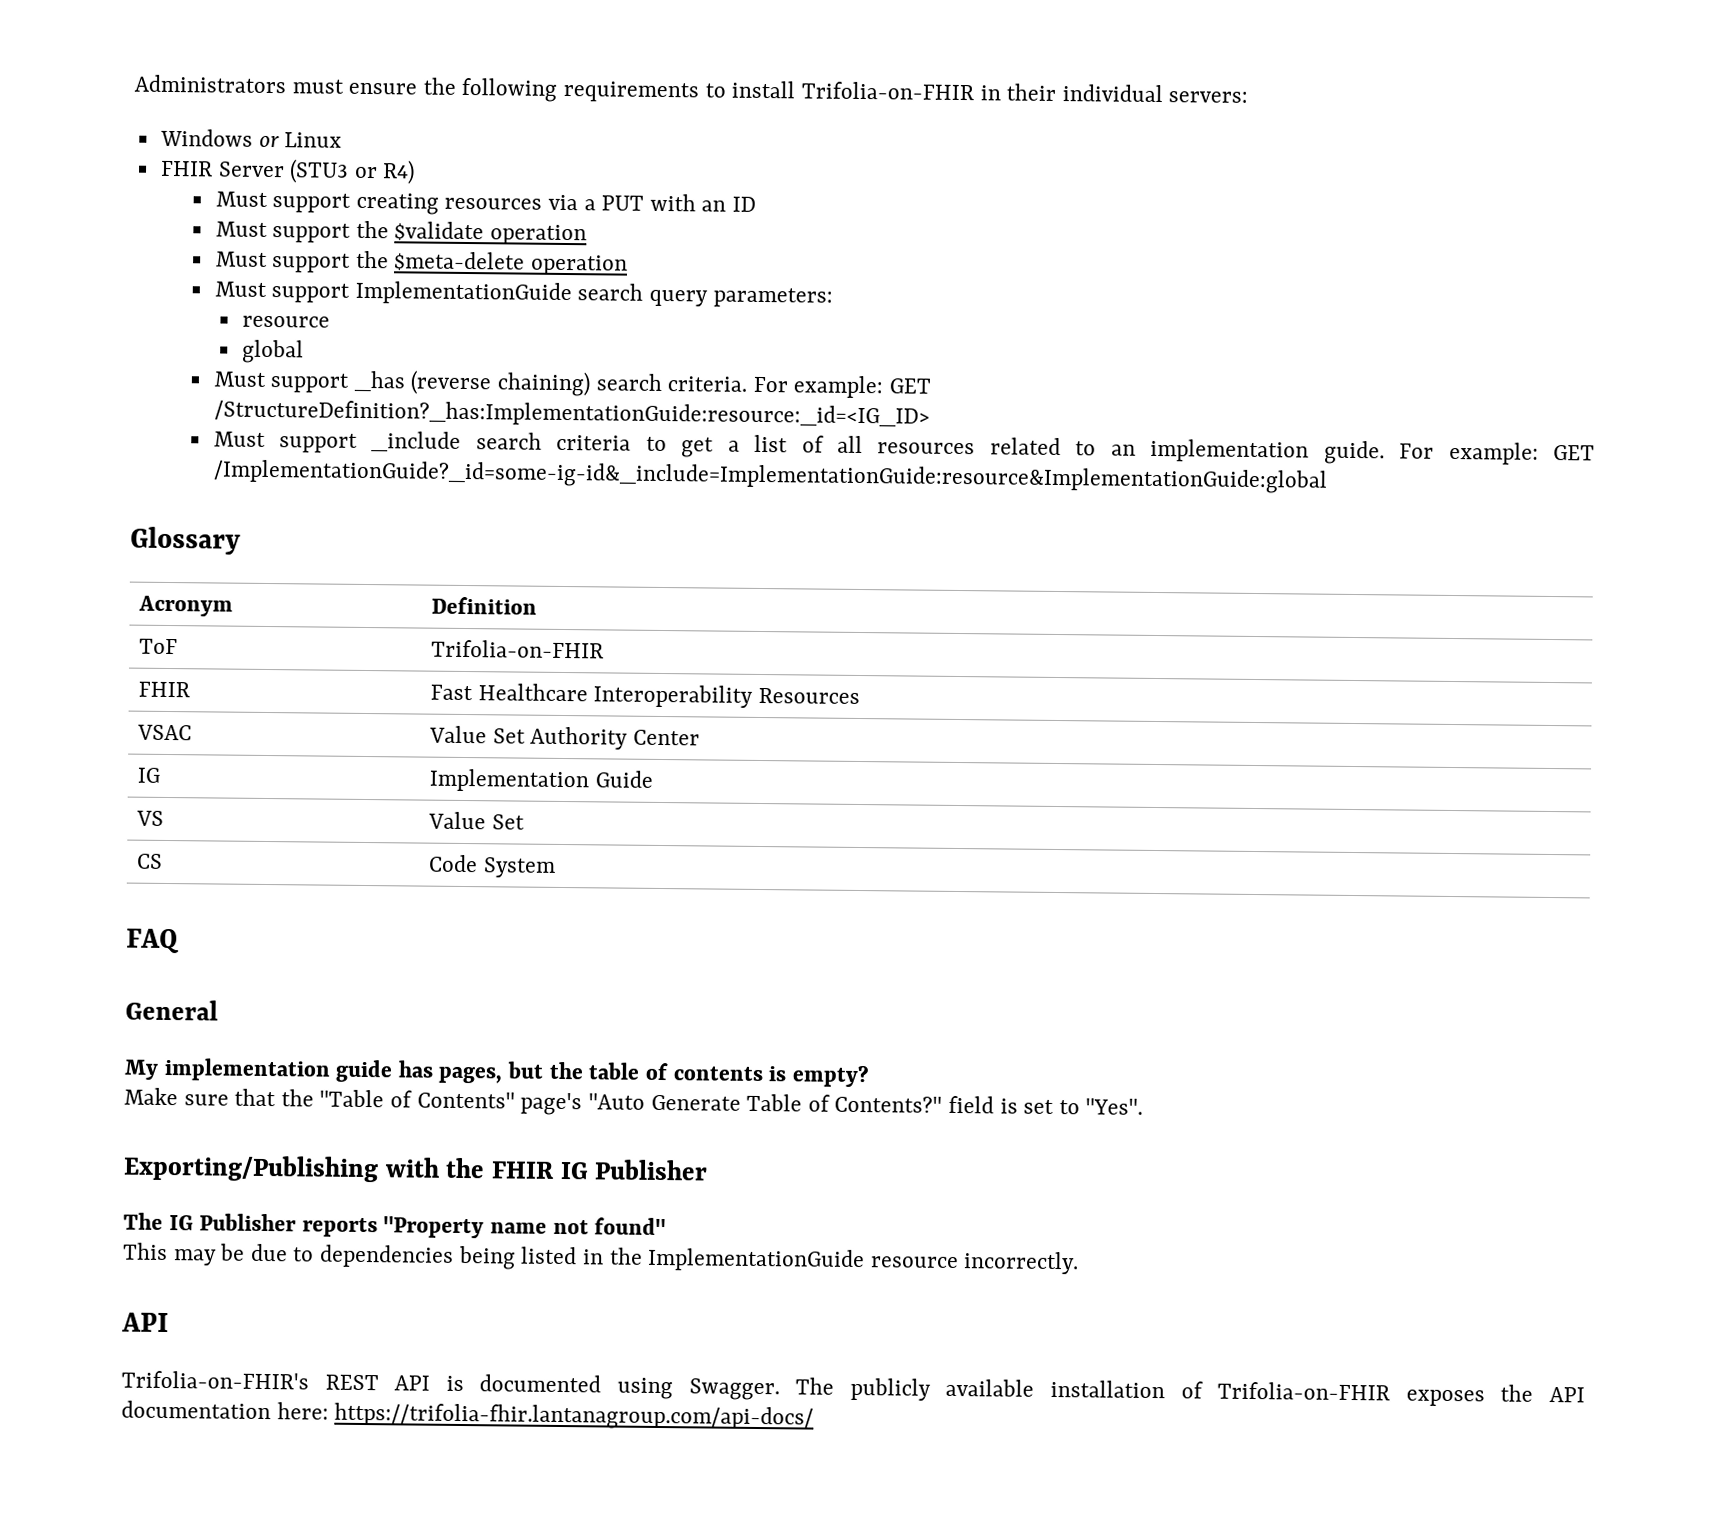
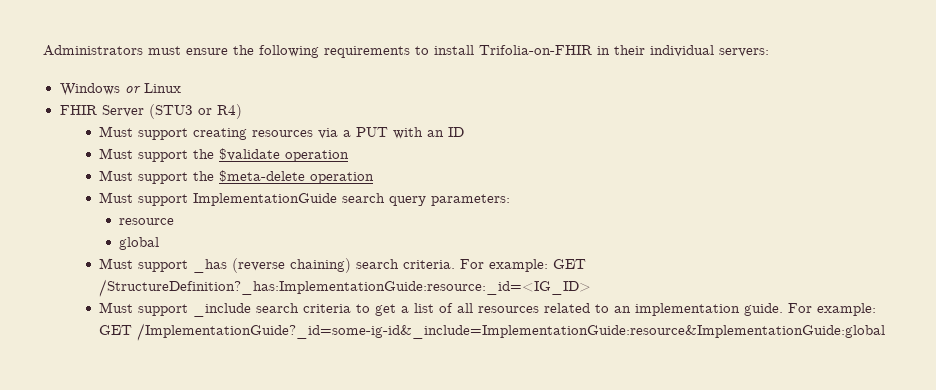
[130,526,241,555] [137,595,233,617] [430,596,537,615] [138,638,178,655] [430,639,604,659] [137,681,190,698] [429,683,860,708] [136,724,192,741] [428,725,700,750] [136,767,160,783] [428,768,653,793] [135,810,164,826] [427,811,525,830] [135,853,163,869] [427,854,556,878] [126,928,179,954] [125,999,218,1021] [124,1057,870,1088] [124,1087,1144,1116] [123,1154,709,1183] [123,1212,667,1239] [123,1242,1080,1275] [121,1312,169,1333] [121,1370,1585,1407] [121,1400,815,1431] // Glossary // Acronym | Definition // ToF | Trifolia-on-FHIR // FHIR | Fast Healthcare Interoperability Resources // VSAC | Value Set Authority Center // IG | Implementation Guide // VS | Value Set // CS | Code System // FAQ // General // My implementation guide has pages, but the table of contents is empty? // Make sure that the "Table of Contents" page's "Auto Generate Table of Contents?" field is set to "Yes". // Exporting/Publishing with the FHIR IG Publisher // The IG Publisher reports "Property name not found" // This may be due to dependencies being listed in the ImplementationGuide resource incorrectly. // API // Trifolia-on-FHIR's REST API is documented using Swagger. The publicly available installation of Trifolia-on-FHIR exposes the API documentation here: https://trifolia-fhir.lantanagroup.com/api-docs/ -> (886, 332) none

